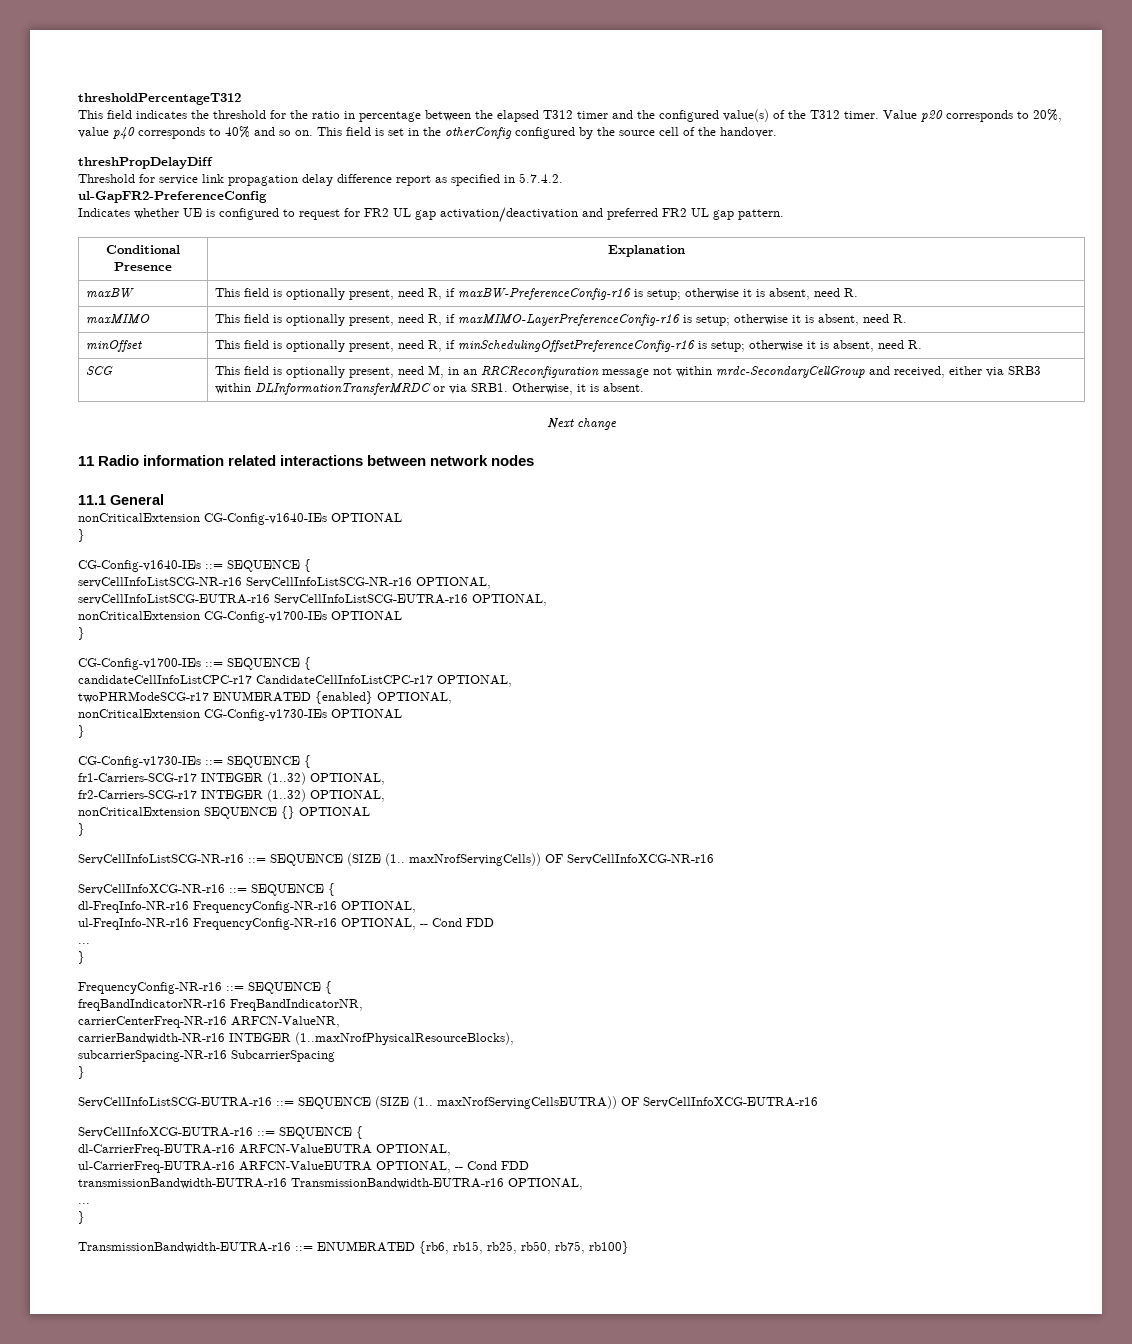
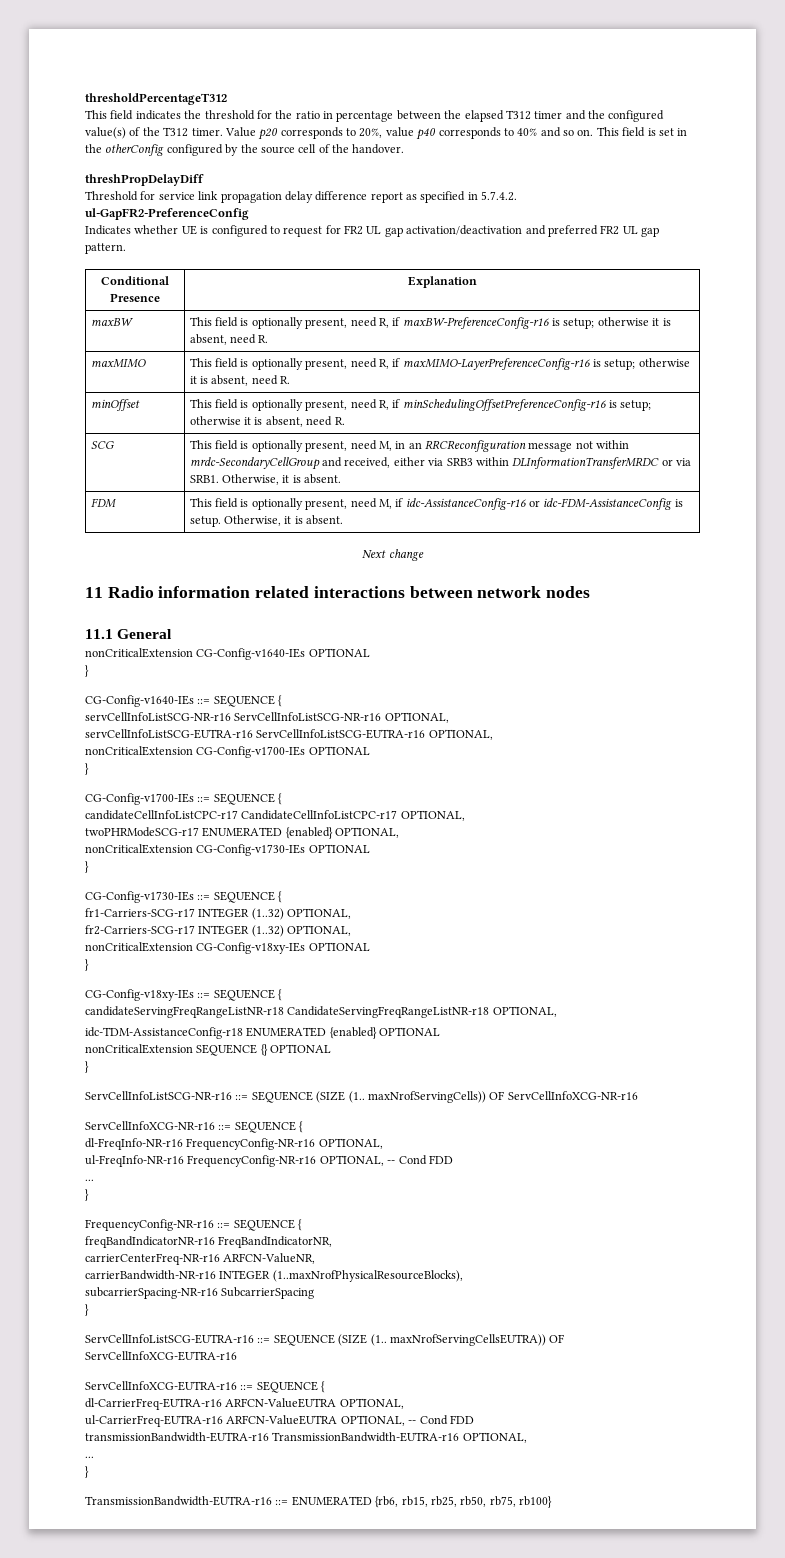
(644, 387) none -> [90,498,116,508] [189,498,683,510] [189,515,344,527] // FDM | This field is optionally present, need M, if idc-AssistanceConfig-r16 or idc-FDM-AssistanceConfig is setup. Otherwise, it is absent.
(385, 796) none -> [85,942,370,954] [85,959,89,971] [85,989,283,1001] [85,1006,557,1018] [85,1027,441,1039] // nonCriticalExtension CG-Config-v18xy-IEs OPTIONAL // } // CG-Config-v18xy-IEs ::= SEQUENCE { // candidateServingFreqRangeListNR-r18 CandidateServingFreqRangeListNR-r18 OPTIONAL, // idc-TDM-AssistanceConfig-r18 ENUMERATED {enabled} OPTIONAL

